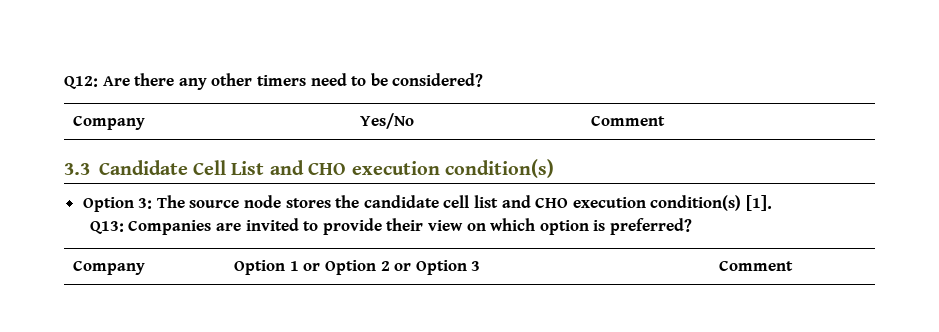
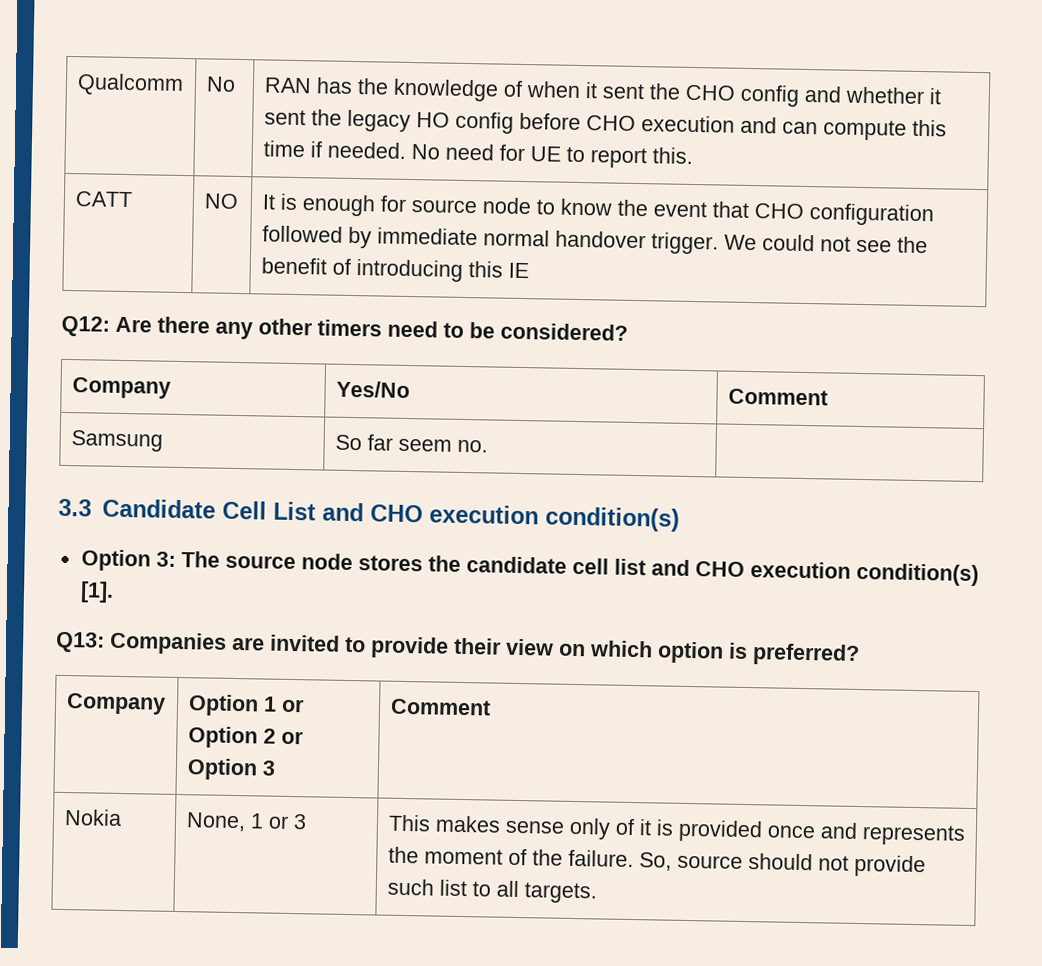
(64, 82) none -> [76,73,184,96] [205,76,236,92] [263,77,942,107] [263,109,947,141] [262,140,693,169] [74,191,133,208] [203,193,239,209] [261,193,934,227] [261,225,928,255] [260,257,529,282] Qualcomm | No | RAN has the knowledge of when it sent the CHO config and whether it sent the legacy HO config before CHO execution and can compute this time if needed. No need for UE to report this. // CATT | NO | It is enough for source node to know the event that CHO configuration followed by immediate normal handover trigger. We could not see the benefit of introducing this IE //
(666, 120) none -> [70,430,163,452] [334,434,488,453] // Samsung | So far seem no. |
(794, 265) none -> [63,808,122,827] [185,812,307,832] [387,814,966,846] [387,846,926,878] [386,878,597,904] // Nokia | None, 1 or 3 | This makes sense only of it is provided once and represents the moment of the failure. So, source should not provide such list to all targets.

